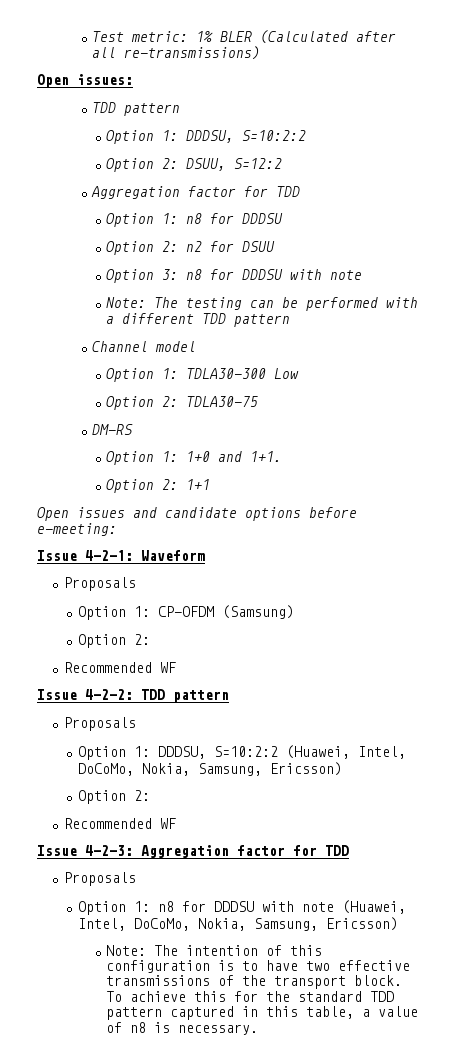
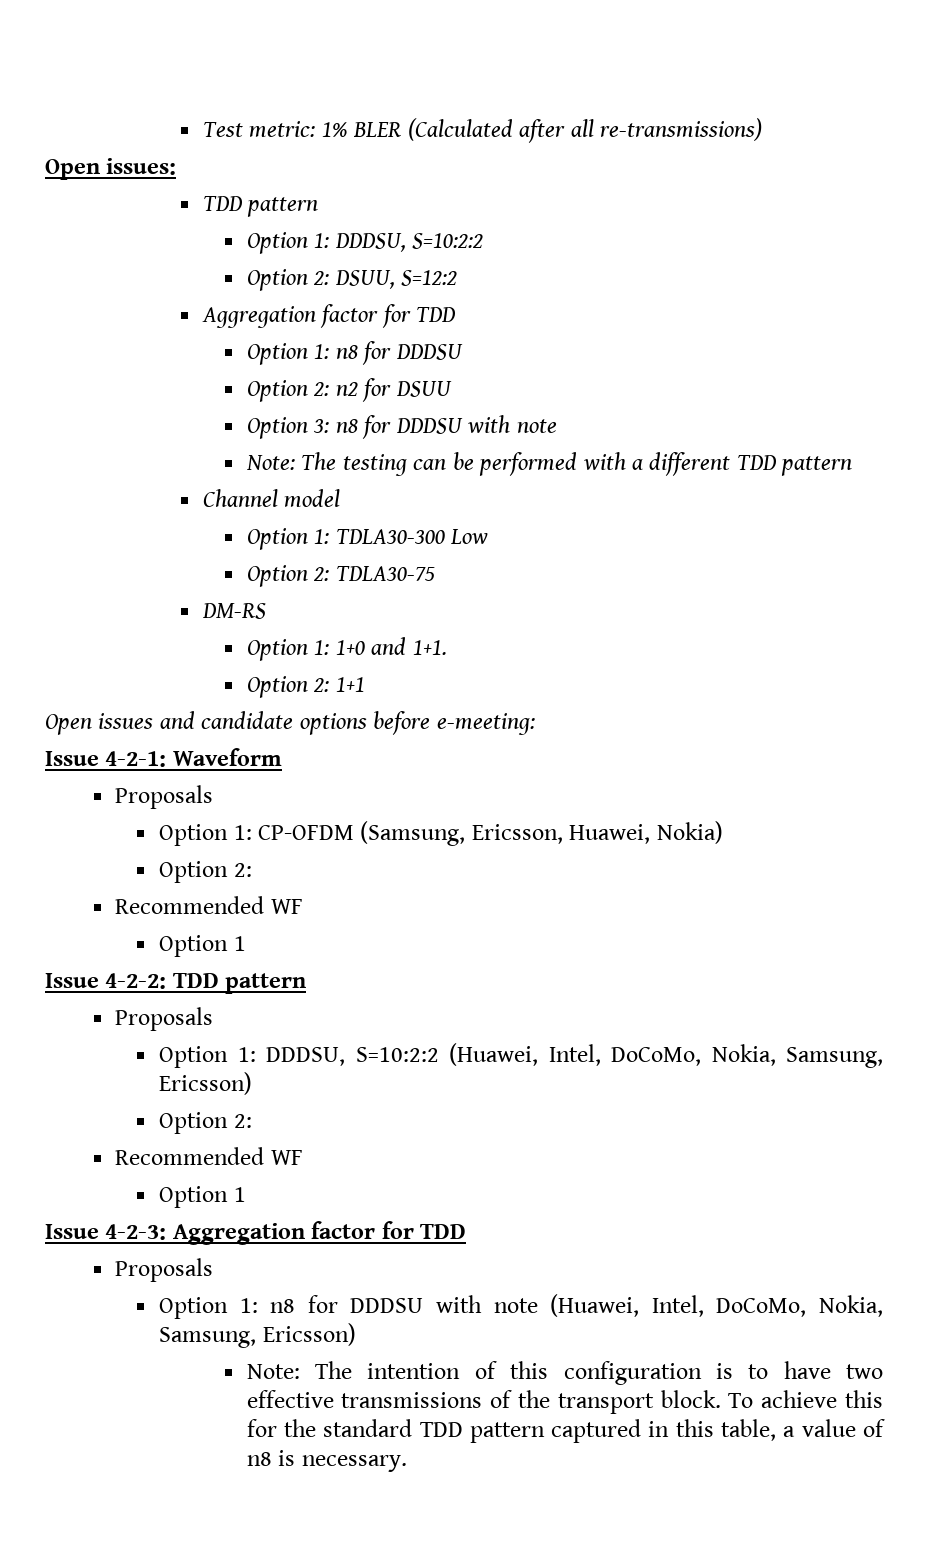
[221,605,294,619] [77,634,150,648] [63,662,176,673] (Samsung) // Option 2: // Recommended WF -> [360,821,723,846] [159,861,252,883] [115,896,303,914] [159,935,246,957] (Samsung, Ericsson, Huawei, Nokia) // Option 2: // Recommended WF // Option 1
(176, 823) none -> [159,1186,246,1208] // Option 1

